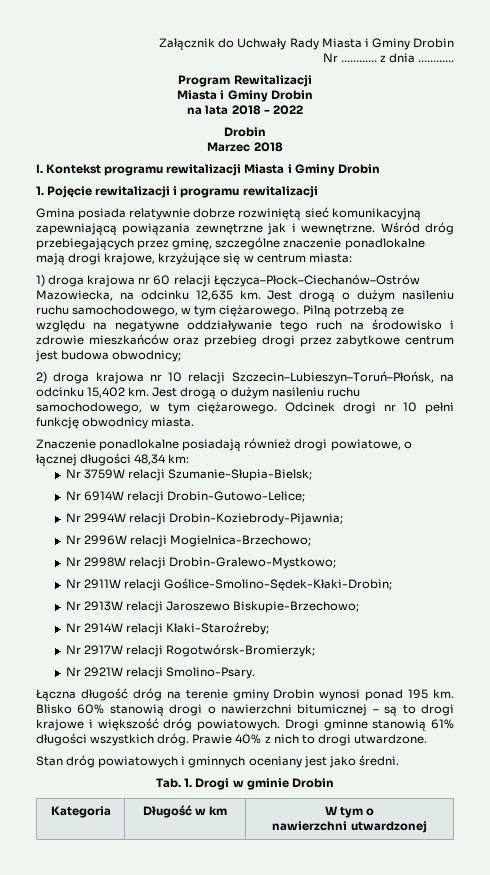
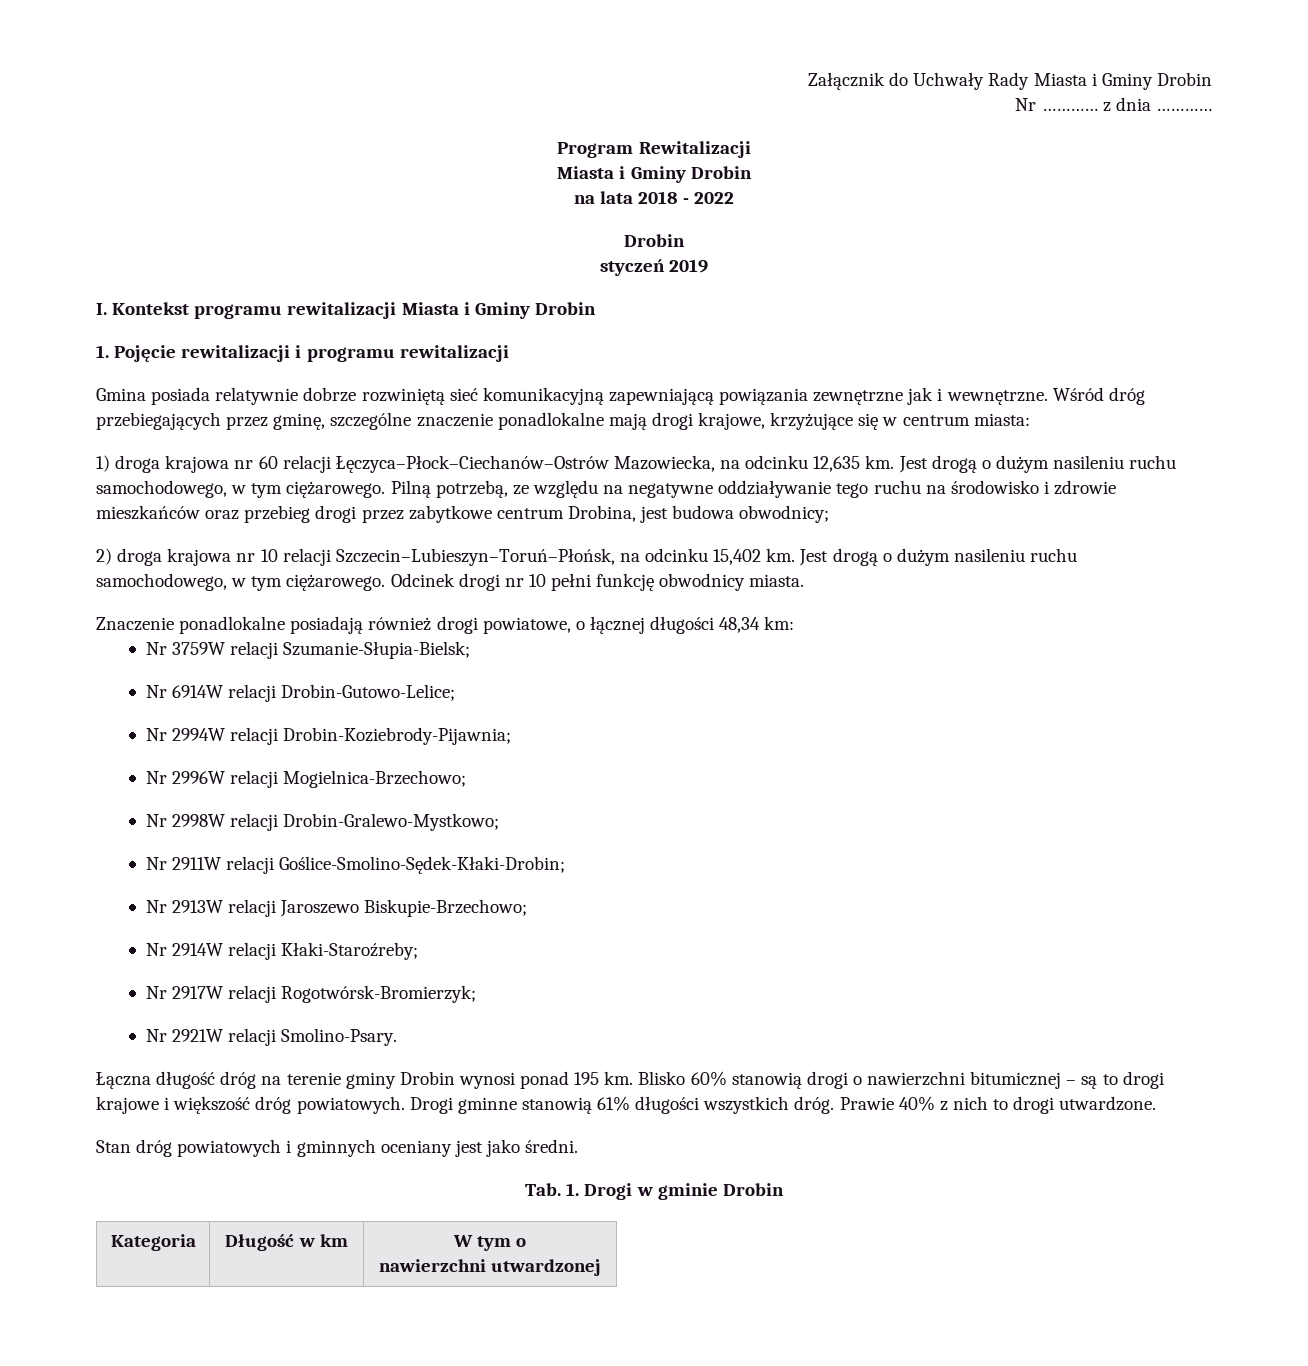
[207,142,283,152] Marzec 2018 -> [599,259,709,276] styczeń 2019
[333,305,388,317] potrzebą -> [435,480,508,498] potrzebą,
[316,320,342,330] ruch -> [873,480,921,494] ruchu
(455, 340) none -> [567,505,636,522] Drobina,

